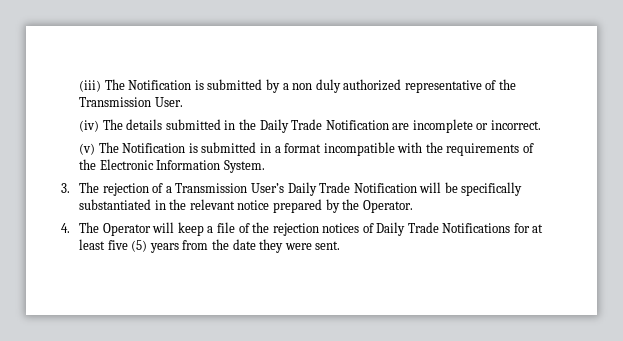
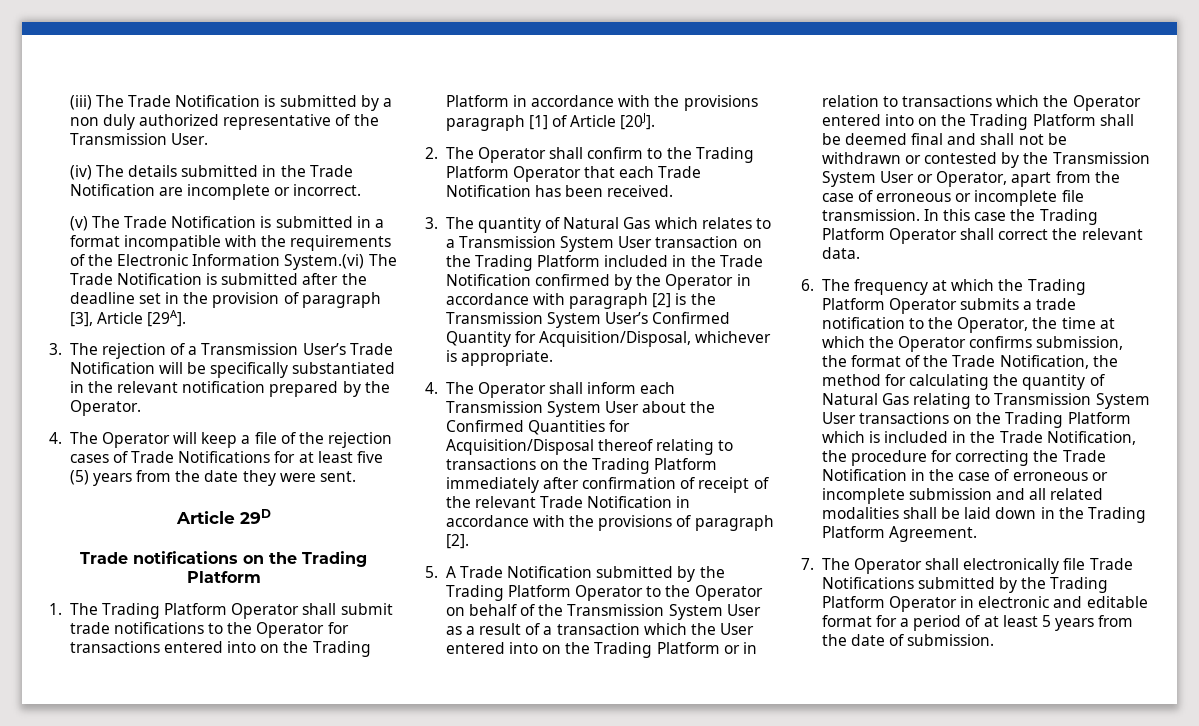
(125, 84) none -> [128,95,172,107] Trade
[259,119,289,133] Daily -> (306, 171) none
(119, 147) none -> [124,216,168,228] Trade
[223,160,265,173] System. -> [284,254,397,270] [69,273,367,285] [69,292,381,308] [69,310,187,327] System.(vi) The Trade Notification is submitted after the deadline set in the provision of paragraph [3], Article [29A].
[287,182,317,196] Daily -> (346, 349) none
[237,200,270,210] notice -> [182,381,266,393] notification
[322,222,406,236] notices of Daily -> [69,451,128,463] cases of
(341, 245) none -> [175,509,271,524] [80,551,367,567] [186,571,261,583] [49,603,393,619] [69,622,349,638] [69,641,371,657] [445,95,758,111] [445,113,656,131] [425,147,754,163] [445,166,702,182] [445,185,674,197] [425,217,772,233] [445,236,762,252] [445,255,763,271] [445,274,751,290] [445,293,716,309] [445,312,731,328] [445,331,772,347] [445,350,553,366] [425,382,676,398] [445,401,716,417] [445,420,631,435] [445,439,734,455] [445,458,718,474] [445,477,769,493] [445,496,691,508] [445,515,774,531] [445,534,469,549] [425,566,725,582] [445,585,763,601] [445,604,761,620] [445,623,755,635] [445,642,758,658] [821,95,1141,111] [821,114,1134,130] [821,133,1067,145] [821,152,1150,168] [821,171,1120,187] [821,190,1084,206] [821,209,1098,225] [821,228,1143,244] [821,247,860,259] [801,279,1086,295] [821,298,1077,314] [821,317,1115,333] [821,336,1124,352] [821,355,1118,369] [821,374,1105,390] [821,393,1150,409] [821,412,1131,428] [821,431,1136,445] [821,450,1106,466] [821,469,1108,481] [821,488,1104,504] [821,507,1147,523] [821,526,977,542] [801,558,1133,574] [821,577,1109,593] [821,596,1148,612] [821,615,1134,631] [821,634,995,646] // Article 29D // Trade notifications on the Trading Platform // 1. The Trading Platform Operator shall submit trade notifications to the Operator for transactions entered into on the Trading Platform in accordance with the provisions paragraph [1] of Article [20J]. // 2. The Operator shall confirm to the Trading Platform Operator that each Trade Notification has been received. // 3. The quantity of Natural Gas which relates to a Transmission System User transaction on the Trading Platform included in the Trade Notification confirmed by the Operator in accordance with paragraph [2] is the Transmission System User’s Confirmed Quantity for Acquisition/Disposal, whichever is appropriate. // 4. The Operator shall inform each Transmission System User about the Confirmed Quantities for Acquisition/Disposal thereof relating to transactions on the Trading Platform immediately after confirmation of receipt of the relevant Trade Notification in accordance with the provisions of paragraph [2]. // 5. A Trade Notification submitted by the Trading Platform Operator to the Operator on behalf of the Transmission System User as a result of a transaction which the User entered into on the Trading Platform or in relation to transactions which the Operator entered into on the Trading Platform shall be deemed final and shall not be withdrawn or contested by the Transmission System User or Operator, apart from the case of erroneous or incomplete file transmission. In this case the Trading Platform Operator shall correct the relevant data. // 6. The frequency at which the Trading Platform Operator submits a trade notification to the Operator, the time at which the Operator confirms submission, the format of the Trade Notification, the method for calculating the quantity of Natural Gas relating to Transmission System User transactions on the Trading Platform which is included in the Trade Notification, the procedure for correcting the Trade Notification in the case of erroneous or incomplete submission and all related modalities shall be laid down in the Trading Platform Agreement. // 7. The Operator shall electronically file Trade Notifications submitted by the Trading Platform Operator in electronic and editable format for a period of at least 5 years from the date of submission.

